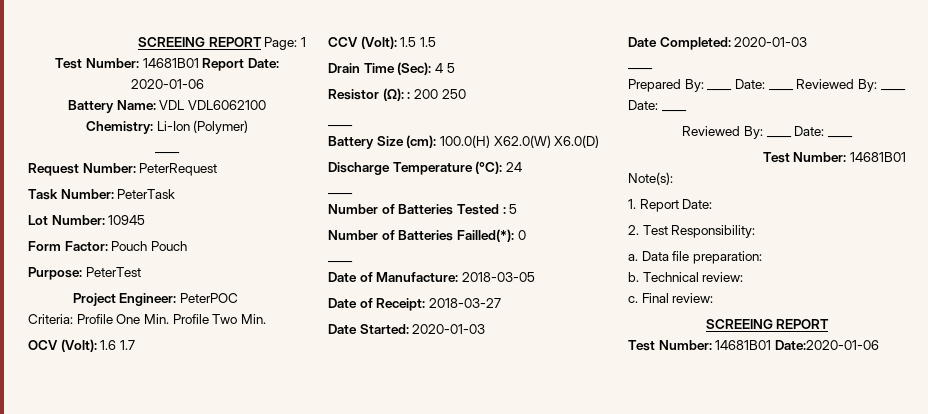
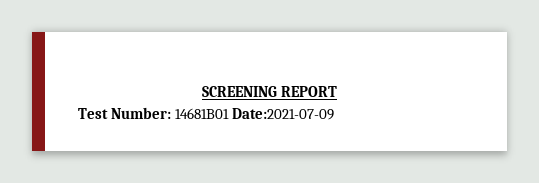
[138,37,306,50] [55,58,279,71] [130,79,204,89] [68,100,266,113] [85,120,249,134] [155,152,180,154] [28,163,218,176] [28,189,176,200] [28,215,146,225] [28,241,187,251] [28,267,141,280] [72,293,238,306] [28,314,266,324] [28,339,135,352] [328,36,436,49] [328,62,455,75] [328,88,466,101] [328,125,353,127] [328,135,600,149] [328,161,522,175] [328,193,353,195] [328,204,518,215] [328,229,526,242] [328,261,353,263] [328,272,535,282] [328,298,501,311] [328,324,486,334] [628,37,808,50] [628,68,653,70] [628,79,733,92] [734,79,765,89] [768,89,794,91] [796,79,906,92] [628,100,658,110] [661,110,687,112] [682,126,792,139] [794,126,825,136] [827,136,853,138] [762,152,906,163] [628,172,673,185] [628,199,713,212] [628,225,756,238] [628,251,762,264] [628,272,744,282] [628,293,714,303] [705,319,773,329] SCREEING REPORT Page: 1 // Test Number: 14681B01 Report Date: 2020-01-06 // Battery Name: VDL VDL6062100 // Chemistry: Li-Ion (Polymer) // ____ // Request Number: PeterRequest // Task Number: PeterTask // Lot Number: 10945 // Form Factor: Pouch Pouch // Purpose: PeterTest // Project Engineer: PeterPOC // Criteria: Profile One Min. Profile Two Min. // OCV (Volt): 1.6 1.7 // CCV (Volt): 1.5 1.5 // Drain Time (Sec): 4 5 // Resistor (Ω): : 200 250 // ____ // Battery Size (cm): 100.0(H) X62.0(W) X6.0(D) // Discharge Temperature (°C): 24 // ____ // Number of Batteries Tested : 5 // Number of Batteries Failled(*): 0 // ____ // Date of Manufacture: 2018-03-05 // Date of Receipt: 2018-03-27 // Date Started: 2020-01-03 // Date Completed: 2020-01-03 // ____ // Prepared By: ____ Date: ____ Reviewed By: ____ Date: ____ // Reviewed By: ____ Date: ____ // Test Number: 14681B01 // Note(s): // 1. Report Date: // 2. Test Responsibility: // a. Data file preparation: // b. Technical review: // c. Final review: // SCREEING -> [202,86,278,97] SCREENING
[774,340,879,350] Date:2020-01-06 -> [231,108,334,120] Date:2021-07-09

